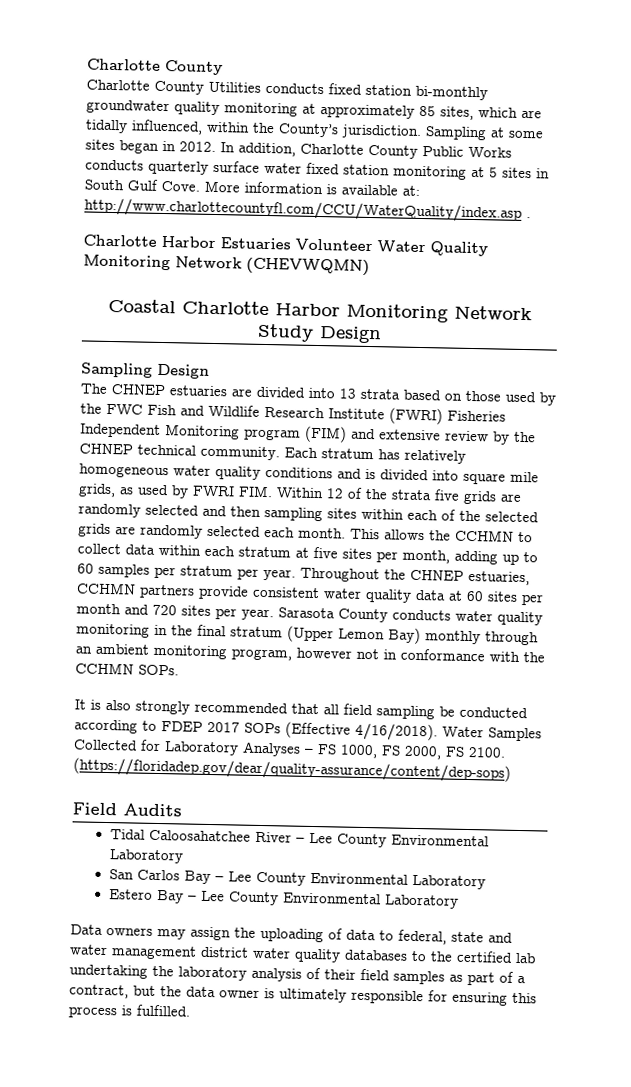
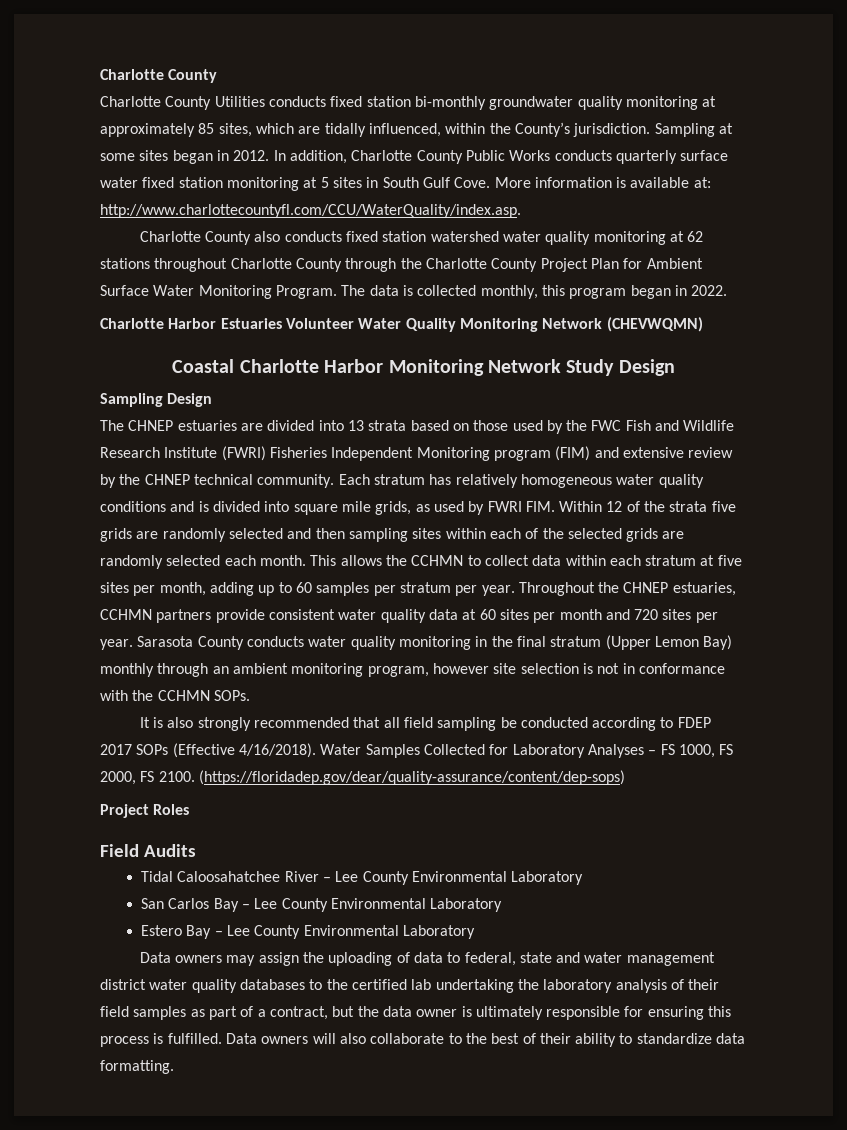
[84,197,531,223] http://www.charlottecountyfl.com/CCU/WaterQuality/index.asp . -> [100,204,521,218] [139,231,704,245] [100,258,703,272] [100,285,728,299] http://www.charlottecountyfl.com/CCU/WaterQuality/index.asp. // Charlotte County also conducts fixed station watershed water quality monitoring at 62 stations throughout Charlotte County through the Charlotte County Project Plan for Ambient Surface Water Monitoring Program. The data is collected monthly, this program began in 2022.
(352, 653) none -> [493,663,593,674] site selection is
(511, 770) none -> [100,804,190,818] // Project Roles
(191, 1010) none -> [225,1033,746,1047] [100,1060,174,1074] Data owners will also collaborate to the best of their ability to standardize data formatting.

